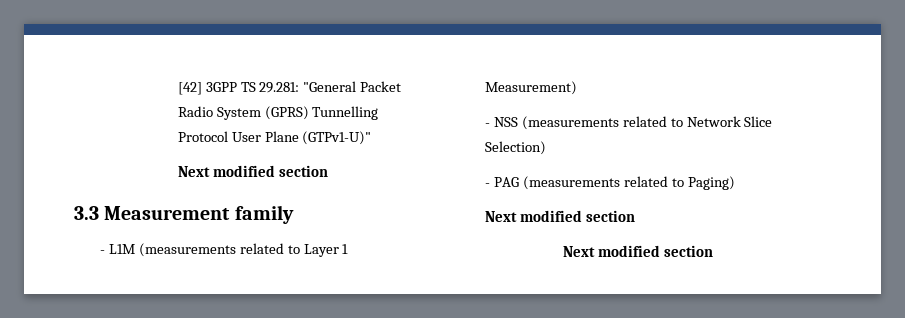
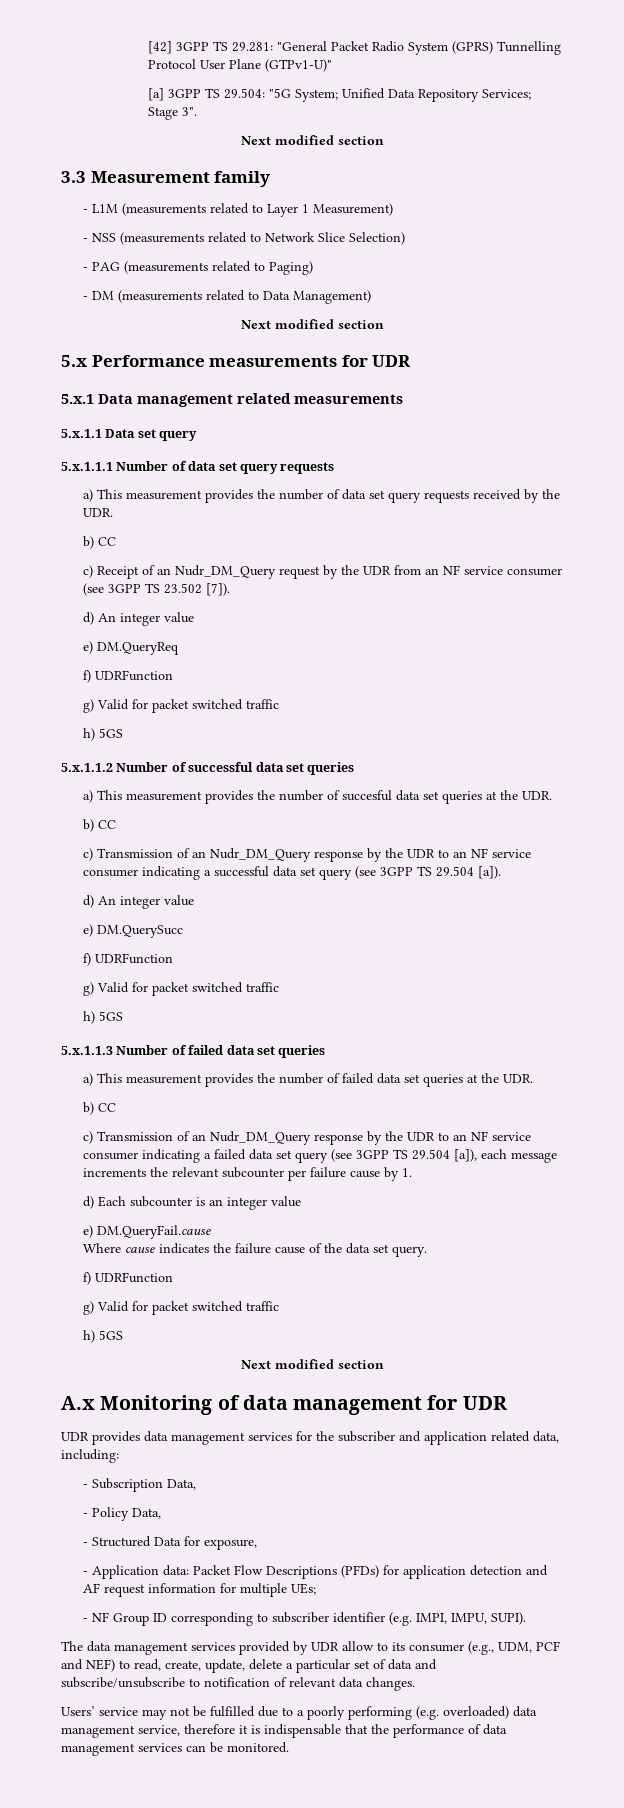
(372, 138) none -> [147,88,531,102] [147,107,197,120] // [a] 3GPP TS 29.504: "5G System; Unified Data Repository Services; Stage 3".
[484,210,635,222] [563,245,713,257] Next modified section // Next modified section -> [82,290,371,304] [240,319,384,329] [61,355,412,367] [61,393,403,407] [61,429,198,441] [61,461,335,474] [82,489,560,503] [82,508,113,517] [82,536,116,549] [82,565,562,579] [82,583,230,596] [82,612,194,626] [82,641,179,655] [82,670,173,683] [82,699,279,713] [82,728,123,741] [61,762,355,775] [82,790,552,804] [82,819,116,832] [82,848,531,862] [82,866,501,880] [82,895,194,909] [82,924,183,938] [82,953,173,966] [82,982,279,996] [82,1011,123,1024] [61,1045,326,1058] [82,1073,533,1087] [82,1102,116,1115] [82,1131,531,1145] [82,1149,557,1163] [82,1167,412,1181] [82,1196,301,1210] [82,1225,211,1239] [82,1243,427,1257] [82,1272,173,1285] [82,1301,279,1315] [82,1330,123,1343] [240,1359,384,1369] [61,1395,507,1415] [61,1431,559,1445] [61,1449,119,1463] [82,1478,196,1492] [82,1507,161,1521] [82,1536,257,1550] [82,1565,548,1579] [82,1583,316,1597] [82,1612,526,1626] [61,1641,560,1655] [61,1659,437,1673] [61,1677,415,1691] [61,1706,537,1720] [61,1724,507,1738] [61,1742,289,1756] - DM (measurements related to Data Management) // Next modified section // 5.x Performance measurements for UDR // 5.x.1 Data management related measurements // 5.x.1.1 Data set query // 5.x.1.1.1 Number of data set query requests // a) This measurement provides the number of data set query requests received by the UDR. // b) CC // c) Receipt of an Nudr_DM_Query request by the UDR from an NF service consumer (see 3GPP TS 23.502 [7]). // d) An integer value // e) DM.QueryReq // f) UDRFunction // g) Valid for packet switched traffic // h) 5GS // 5.x.1.1.2 Number of successful data set queries // a) This measurement provides the number of succesful data set queries at the UDR. // b) CC // c) Transmission of an Nudr_DM_Query response by the UDR to an NF service consumer indicating a successful data set query (see 3GPP TS 29.504 [a]). // d) An integer value // e) DM.QuerySucc // f) UDRFunction // g) Valid for packet switched traffic // h) 5GS // 5.x.1.1.3 Number of failed data set queries // a) This measurement provides the number of failed data set queries at the UDR. // b) CC // c) Transmission of an Nudr_DM_Query response by the UDR to an NF service consumer indicating a failed data set query (see 3GPP TS 29.504 [a]), each message increments the relevant subcounter per failure cause by 1. // d) Each subcounter is an integer value // e) DM.QueryFail.cause // Where cause indicates the failure cause of the data set query. // f) UDRFunction // g) Valid for packet switched traffic // h) 5GS // Next modified section // A.x Monitoring of data management for UDR // UDR provides data management services for the subscriber and application related data, including: // - Subscription Data, // - Policy Data, // - Structured Data for exposure, // - Application data: Packet Flow Descriptions (PFDs) for application detection and AF request information for multiple UEs; // - NF Group ID corresponding to subscriber identifier (e.g. IMPI, IMPU, SUPI). // The data management services provided by UDR allow to its consumer (e.g., UDM, PCF and NEF) to read, create, update, delete a particular set of data and subscribe/unsubscribe to notification of relevant data changes. // Users’ service may not be fulfilled due to a poorly performing (e.g. overloaded) data management service, therefore it is indispensable that the performance of data management services can be monitored.

